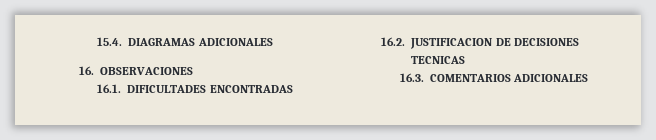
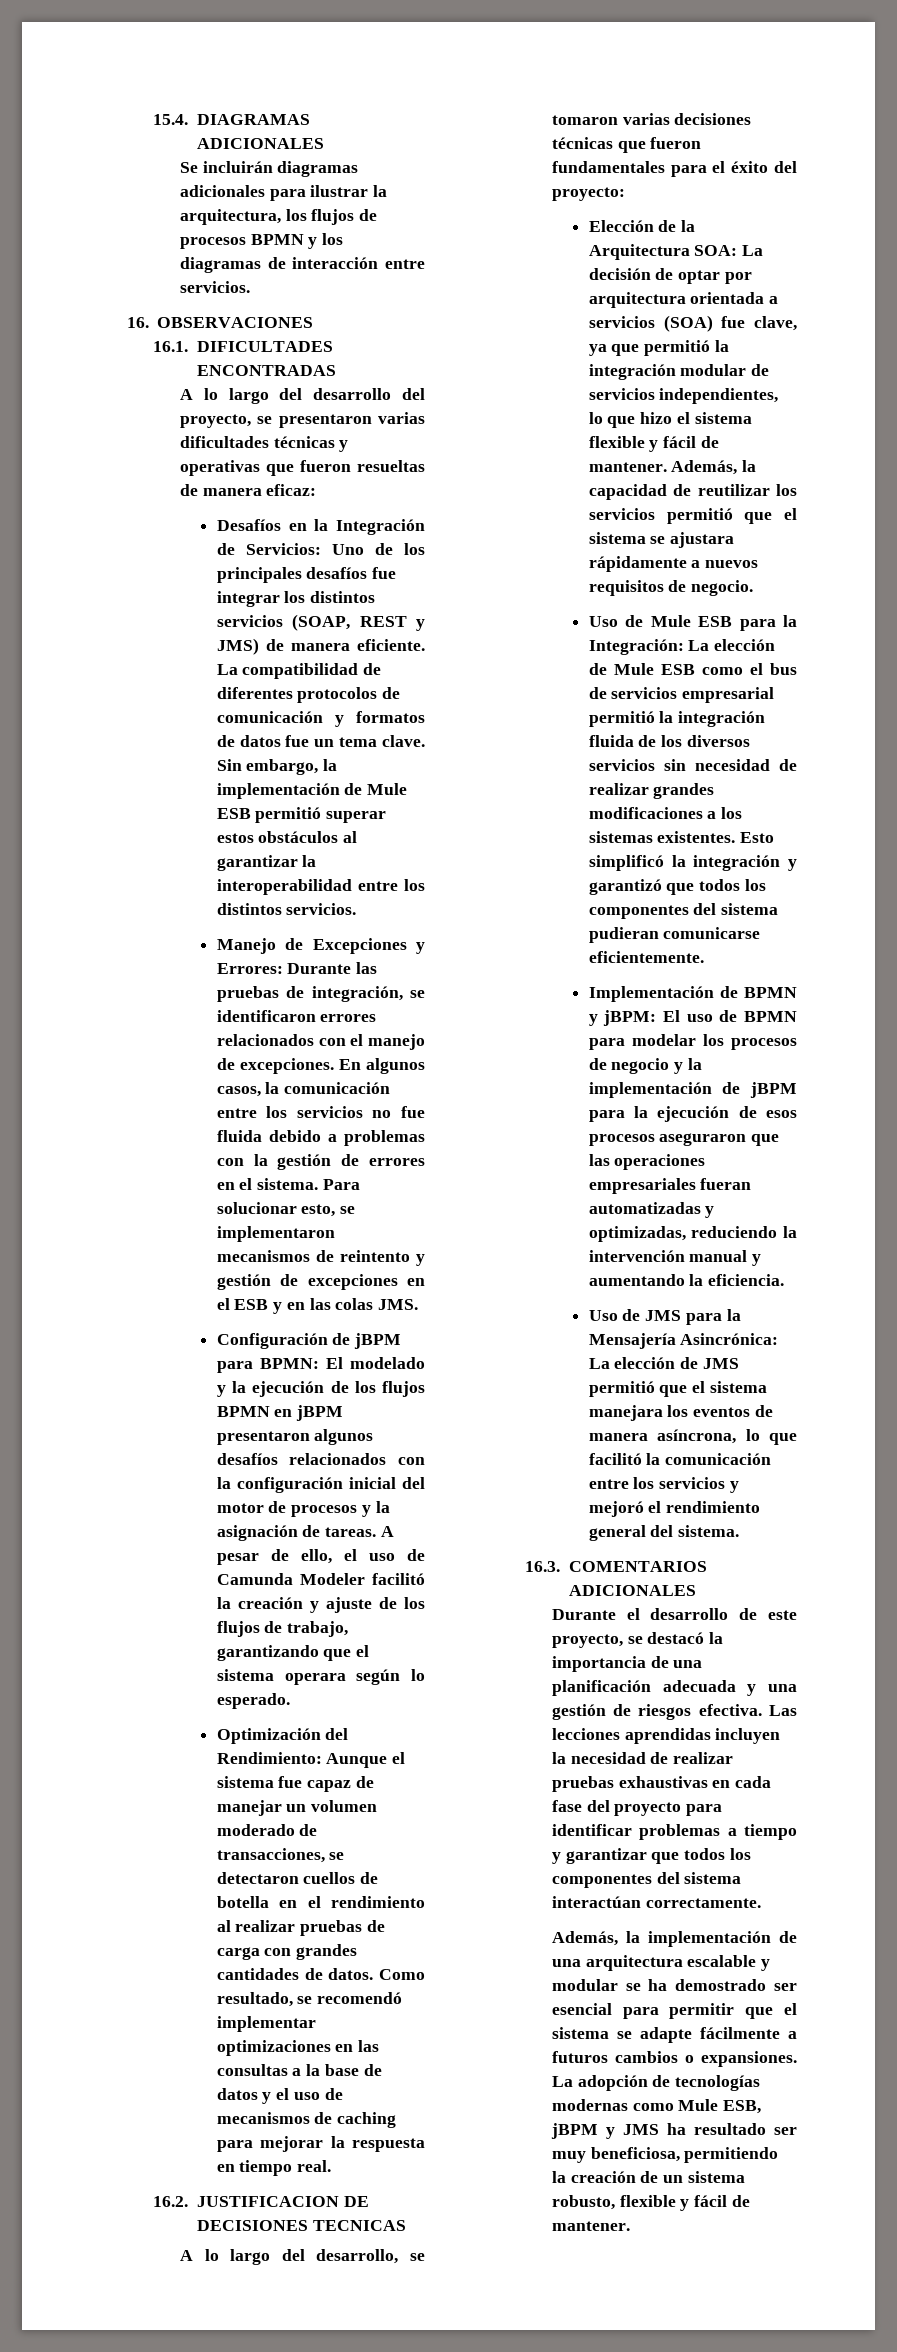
(273, 42) none -> [179,161,359,177] [179,185,388,201] [179,209,378,225] [179,233,344,249] [179,257,425,273] [179,281,250,293] // Se incluirán diagramas adicionales para ilustrar la arquitectura, los flujos de procesos BPMN y los diagramas de interacción entre servicios.
(293, 89) none -> [179,388,425,404] [179,412,425,428] [179,436,349,452] [179,460,425,476] [179,484,317,496] [216,519,425,535] [216,543,425,555] [216,567,397,583] [216,591,376,607] [216,614,425,631] [216,638,425,655] [216,663,382,679] [216,687,401,703] [216,711,425,727] [216,735,425,747] [216,759,338,775] [216,783,408,799] [216,807,387,823] [216,831,358,843] [216,855,317,871] [216,879,425,895] [216,903,357,915] [216,938,425,954] [216,962,378,974] [216,986,425,1002] [216,1010,377,1022] [216,1034,425,1050] [216,1058,425,1074] [216,1082,391,1097] [216,1106,425,1118] [216,1130,425,1146] [216,1154,425,1170] [216,1178,360,1190] [216,1202,356,1217] [216,1226,335,1242] [216,1250,425,1266] [216,1274,425,1290] [216,1298,419,1314] [216,1333,402,1349] [216,1357,425,1373] [216,1381,425,1397] [216,1405,344,1421] [216,1429,374,1445] [216,1453,425,1465] [216,1477,425,1493] [216,1501,390,1517] [216,1525,394,1541] [216,1549,426,1565] [216,1573,425,1585] [216,1597,426,1613] [216,1621,349,1637] [216,1645,370,1661] [216,1669,425,1685] [216,1693,290,1709] [216,1728,349,1744] [216,1752,406,1768] [216,1776,374,1792] [216,1800,378,1816] [216,1824,318,1836] [216,1848,345,1863] [216,1872,379,1884] [216,1896,425,1908] [216,1920,385,1936] [216,1944,358,1960] [216,1968,425,1980] [216,1992,403,2007] [216,2016,316,2032] [216,2040,380,2056] [216,2064,382,2076] [216,2088,343,2104] [216,2112,397,2128] [216,2136,426,2152] [216,2160,332,2176] // A lo largo del desarrollo del proyecto, se presentaron varias dificultades técnicas y operativas que fueron resueltas de manera eficaz: // Desafíos en la Integración de Servicios: Uno de los principales desafíos fue integrar los distintos servicios (SOAP, REST y JMS) de manera eficiente. La compatibilidad de diferentes protocolos de comunicación y formatos de datos fue un tema clave. Sin embargo, la implementación de Mule ESB permitió superar estos obstáculos al garantizar la interoperabilidad entre los distintos servicios. // Manejo de Excepciones y Errores: Durante las pruebas de integración, se identificaron errores relacionados con el manejo de excepciones. En algunos casos, la comunicación entre los servicios no fue fluida debido a problemas con la gestión de errores en el sistema. Para solucionar esto, se implementaron mecanismos de reintento y gestión de excepciones en el ESB y en las colas JMS. // Configuración de jBPM para BPMN: El modelado y la ejecución de los flujos BPMN en jBPM presentaron algunos desafíos relacionados con la configuración inicial del motor de procesos y la asignación de tareas. A pesar de ello, el uso de Camunda Modeler facilitó la creación y ajuste de los flujos de trabajo, garantizando que el sistema operara según lo esperado. // Optimización del Rendimiento: Aunque el sistema fue capaz de manejar un volumen moderado de transacciones, se detectaron cuellos de botella en el rendimiento al realizar pruebas de carga con grandes cantidades de datos. Como resultado, se recomendó implementar optimizaciones en las consultas a la base de datos y el uso de mecanismos de caching para mejorar la respuesta en tiempo real.
[399,73,588,82] 16.3. COMENTARIOS ADICIONALES -> [179,2249,425,2265] [551,113,752,125] [551,137,702,153] [551,161,797,177] [551,187,625,201] [588,220,696,232] [588,244,764,260] [588,268,752,284] [588,292,779,308] [588,315,797,332] [588,340,729,356] [588,364,770,380] [588,388,779,404] [588,412,752,428] [588,436,719,452] [588,460,757,475] [588,484,797,500] [588,508,797,524] [588,532,735,548] [588,556,759,572] [588,580,754,596] [588,615,797,631] [588,639,776,655] [588,663,797,675] [588,687,775,703] [588,711,766,727] [588,735,750,747] [588,759,797,771] [588,783,715,799] [588,807,743,819] [588,831,775,843] [588,855,797,871] [588,879,766,895] [588,903,779,919] [588,927,761,943] [588,951,704,963] [588,986,797,1002] [588,1010,797,1026] [588,1034,797,1050] [588,1058,702,1074] [588,1082,797,1098] [588,1106,797,1122] [588,1133,780,1146] [588,1154,706,1170] [588,1178,752,1194] [588,1202,715,1218] [588,1226,797,1242] [588,1250,762,1266] [588,1274,785,1286] [588,1309,741,1325] [588,1333,779,1349] [588,1357,739,1369] [588,1381,767,1397] [588,1405,773,1421] [588,1429,797,1445] [588,1453,772,1465] [588,1477,739,1493] [588,1501,761,1517] [588,1525,740,1541] [525,1561,708,1572] [569,1585,697,1596] [551,1608,797,1620] [551,1632,724,1648] [551,1656,703,1672] [551,1680,797,1696] [551,1704,797,1720] [551,1728,781,1744] [551,1752,734,1764] [551,1776,772,1792] [551,1800,723,1816] [551,1824,797,1840] [551,1848,751,1864] [551,1872,742,1888] [551,1896,761,1908] [551,1931,797,1947] [551,1955,771,1971] [551,1979,797,1991] [551,2003,797,2019] [551,2027,797,2043] [551,2051,797,2067] [551,2075,761,2091] [551,2099,762,2114] [550,2123,797,2139] [551,2147,779,2163] [551,2171,745,2183] [551,2195,750,2211] [551,2221,630,2231] A lo largo del desarrollo, se tomaron varias decisiones técnicas que fueron fundamentales para el éxito del proyecto: // Elección de la Arquitectura SOA: La decisión de optar por arquitectura orientada a servicios (SOA) fue clave, ya que permitió la integración modular de servicios independientes, lo que hizo el sistema flexible y fácil de mantener. Además, la capacidad de reutilizar los servicios permitió que el sistema se ajustara rápidamente a nuevos requisitos de negocio. // Uso de Mule ESB para la Integración: La elección de Mule ESB como el bus de servicios empresarial permitió la integración fluida de los diversos servicios sin necesidad de realizar grandes modificaciones a los sistemas existentes. Esto simplificó la integración y garantizó que todos los componentes del sistema pudieran comunicarse eficientemente. // Implementación de BPMN y jBPM: El uso de BPMN para modelar los procesos de negocio y la implementación de jBPM para la ejecución de esos procesos aseguraron que las operaciones empresariales fueran automatizadas y optimizadas, reduciendo la intervención manual y aumentando la eficiencia. // Uso de JMS para la Mensajería Asincrónica: La elección de JMS permitió que el sistema manejara los eventos de manera asíncrona, lo que facilitó la comunicación entre los servicios y mejoró el rendimiento general del sistema. // 16.3. COMENTARIOS ADICIONALES // Durante el desarrollo de este proyecto, se destacó la importancia de una planificación adecuada y una gestión de riesgos efectiva. Las lecciones aprendidas incluyen la necesidad de realizar pruebas exhaustivas en cada fase del proyecto para identificar problemas a tiempo y garantizar que todos los componentes del sistema interactúan correctamente. // Además, la implementación de una arquitectura escalable y modular se ha demostrado ser esencial para permitir que el sistema se adapte fácilmente a futuros cambios o expansiones. La adopción de tecnologías modernas como Mule ESB, jBPM y JMS ha resultado ser muy beneficiosa, permitiendo la creación de un sistema robusto, flexible y fácil de mantener.

